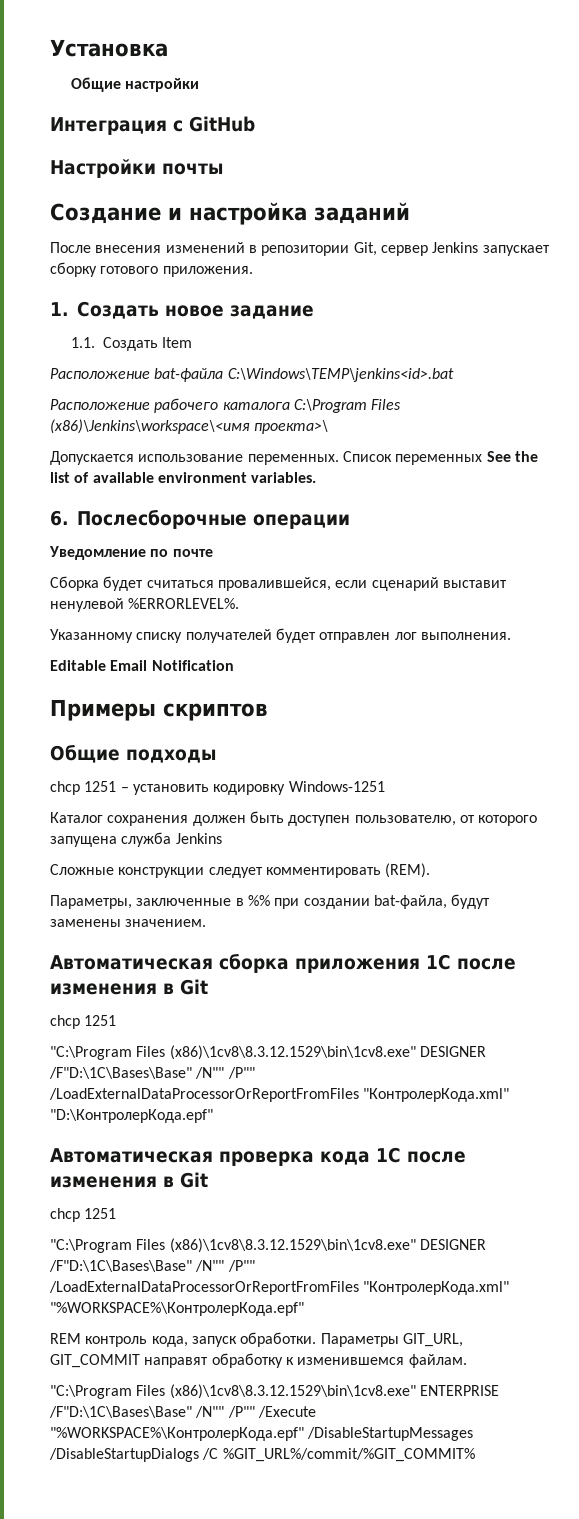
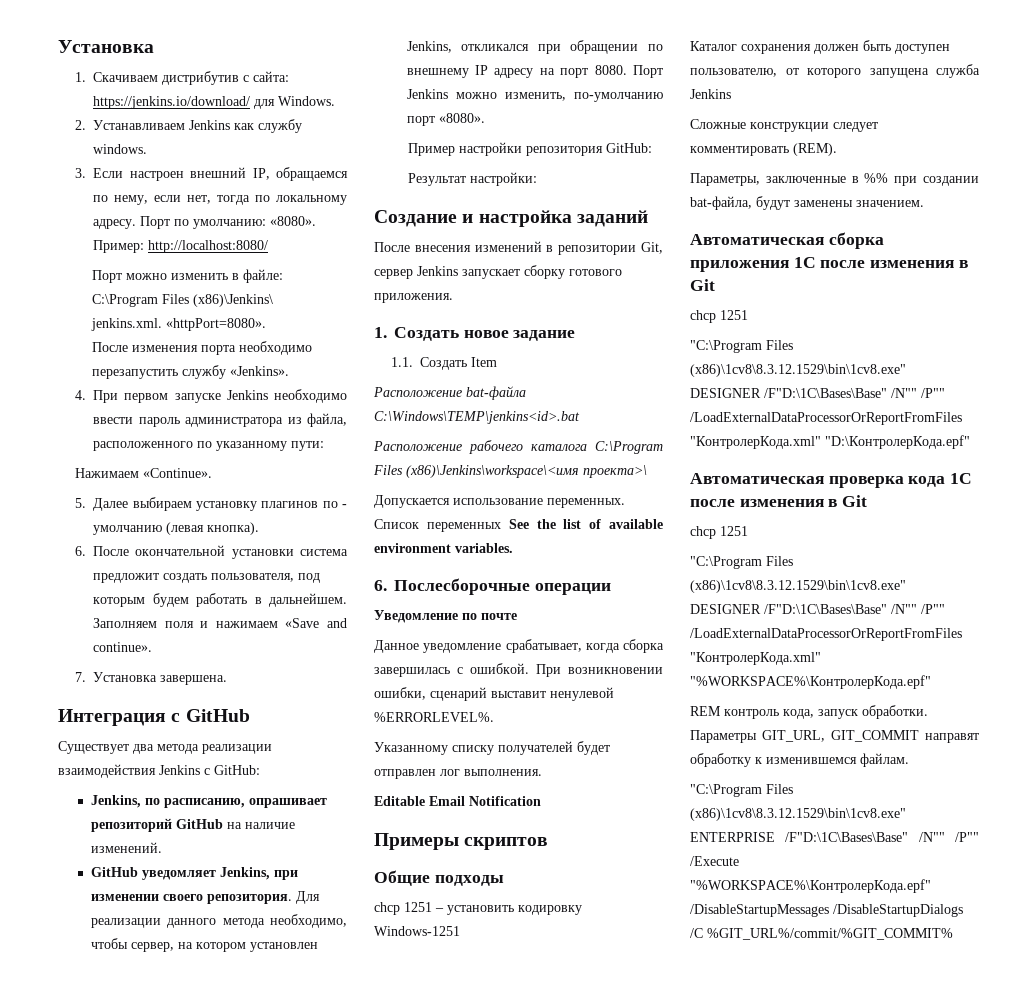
[71,77,200,92] [50,116,255,135] [50,159,223,178] Общие настройки // Интеграция с GitHub // Настройки почты -> [75,71,290,85] [93,96,336,109] [75,119,303,133] [93,144,148,154] [75,167,348,181] [93,195,347,205] [93,216,317,229] [93,240,269,253] [92,269,284,283] [92,294,274,307] [91,318,267,331] [92,341,313,355] [92,365,290,379] [75,389,347,403] [93,413,347,427] [93,441,325,451] [75,468,213,478] [75,497,347,511] [93,522,260,535] [75,545,348,559] [93,573,321,583] [93,593,347,607] [93,618,347,628] [93,642,153,652] [75,672,228,685] [58,709,250,726] [58,741,272,754] [58,764,260,778] [90,795,327,808] [90,818,295,832] [90,842,162,853] [90,867,298,880] [90,891,320,904] [90,914,347,928] [90,938,318,952] [406,40,663,54] [406,65,663,78] [406,89,663,102] [406,113,485,126] [408,142,653,156] [408,172,538,186] 1. Скачиваем дистрибутив с сайта: https://jenkins.io/download/ для Windows. // 2. Устанавливаем Jenkins как службу windows. // 3. Если настроен внешний IP, обращаемся по нему, если нет, тогда по локальному адресу. Порт по умолчанию: «8080». Пример: http://localhost:8080/ // Порт можно изменить в файле: C:\Program Files (x86)\Jenkins\ jenkins.xml. «httpPort=8080». // После изменения порта необходимо перезапустить службу «Jenkins». // 4. При первом запуске Jenkins необходимо ввести пароль администратора из файла, расположенного по указанному пути: // Нажимаем «Continue». // 5. Далее выбираем установку плагинов по - умолчанию (левая кнопка). // 6. После окончательной установки система предложит создать пользователя, под которым будем работать в дальнейшем. Заполняем поля и нажимаем «Save and continue». // 7. Установка завершена. // Интеграция с GitHub // Существует два метода реализации взаимодействия Jenkins с GitHub: // Jenkins, по расписанию, опрашивает репозиторий GitHub на наличие изменений. // GitHub уведомляет Jenkins, при изменении своего репозитория. Для реализации данного метода необходимо, чтобы сервер, на котором установлен Jenkins, откликался при обращении по внешнему IP адресу на порт 8080. Порт Jenkins можно изменить, по-умолчанию порт «8080». // Пример настройки репозитория GitHub: // Результат настройки:
[50,576,368,591] Cборка будет считаться провалившейся, если -> [374,639,664,653] [374,663,663,677] [374,687,426,700] Данное уведомление срабатывает, когда сборка завершилась с ошибкой. При возникновении ошибки,

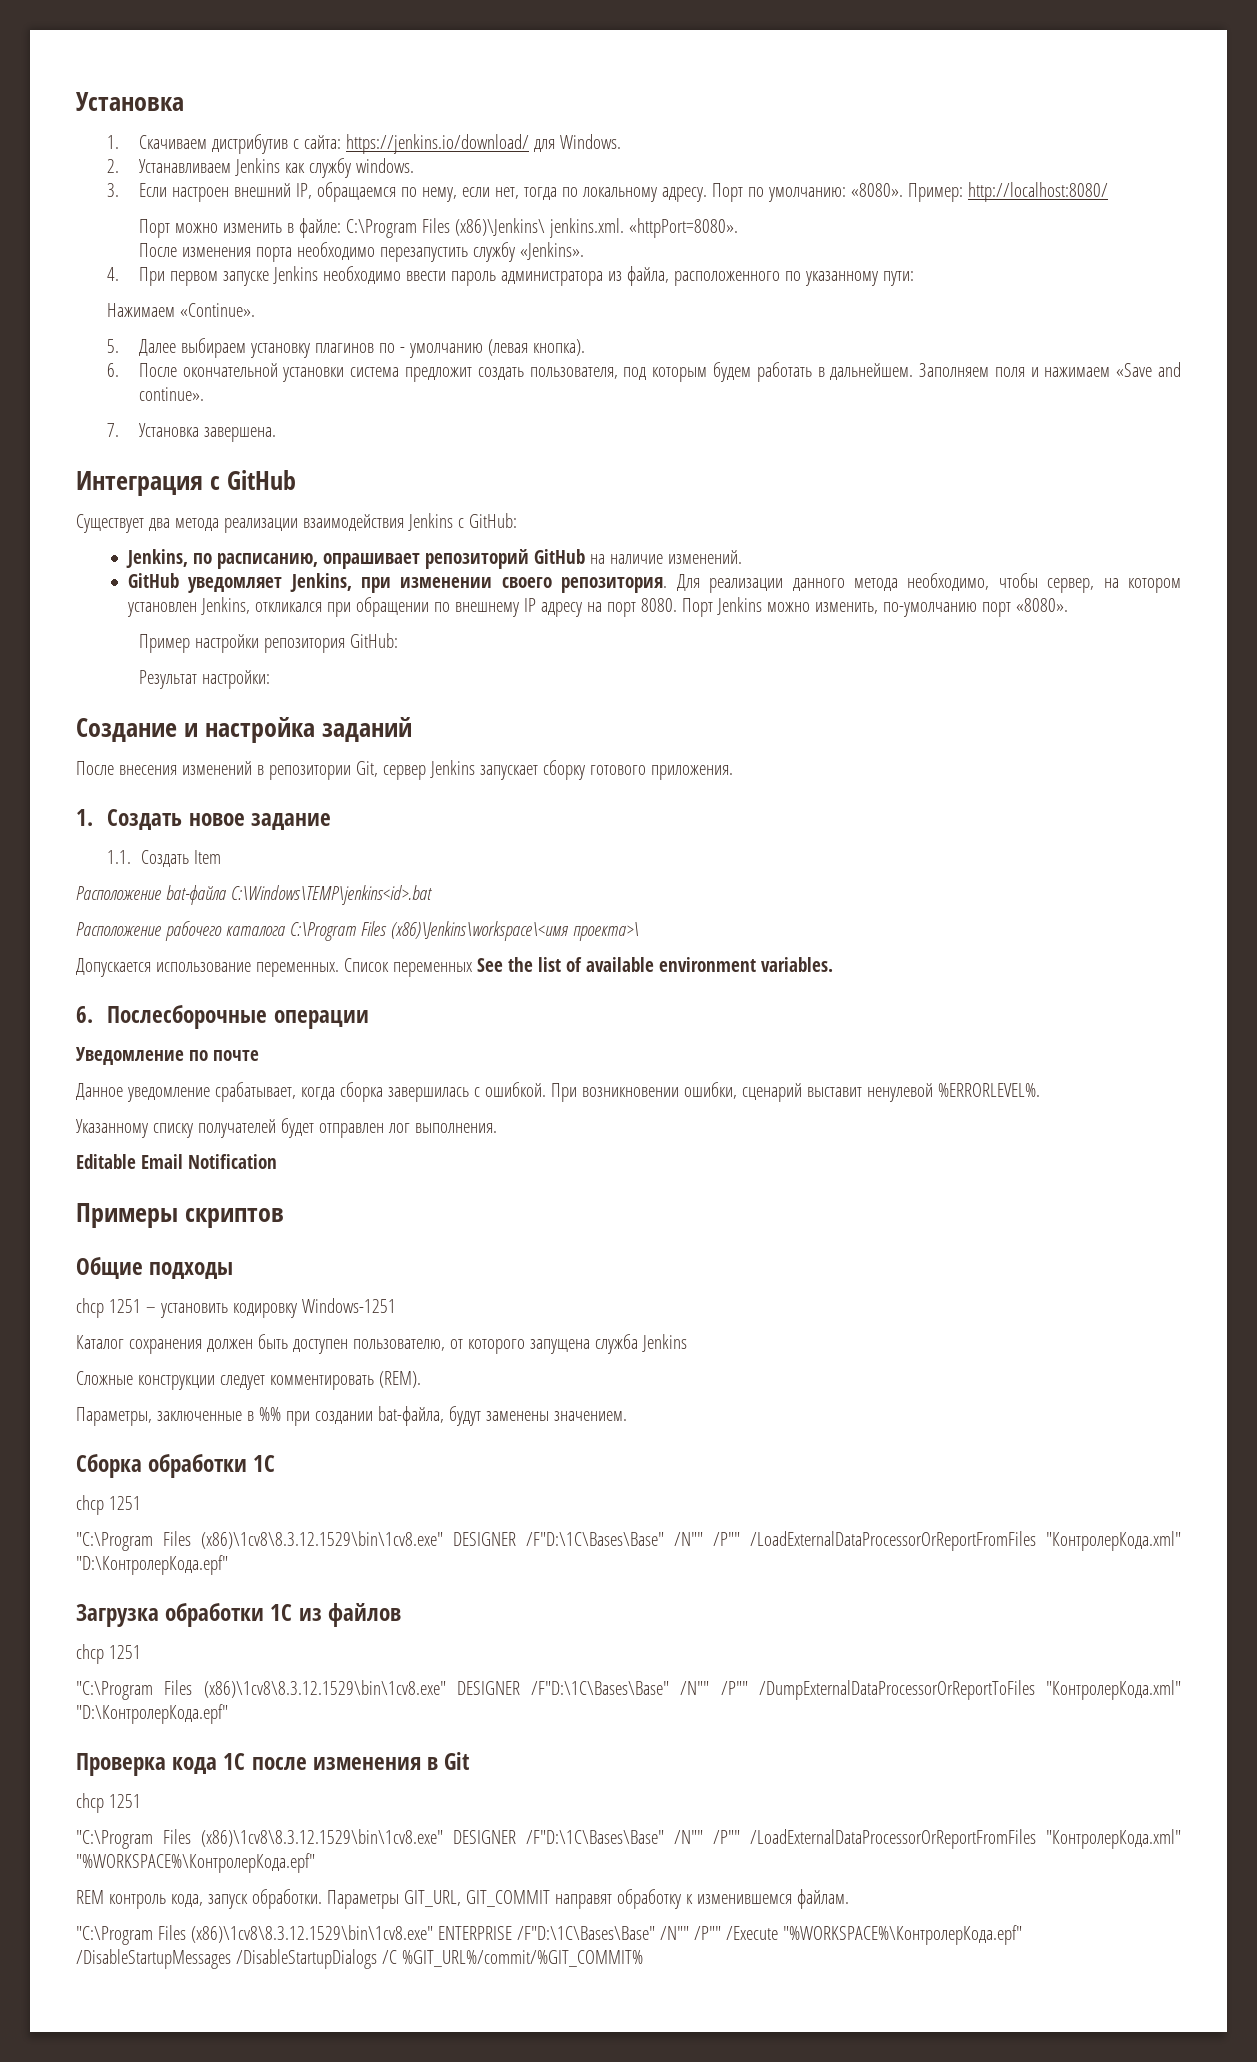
[690,232,884,249] [690,257,968,272] [690,279,715,291] Автоматическая сборка приложения 1С после изменения в Git -> [76,1454,276,1478] Сборка обработки 1С
[690,473,904,488] Автоматическая проверка -> [76,1603,401,1627] [76,1644,141,1664] [76,1680,1181,1700] [76,1704,228,1724] [76,1753,166,1776] Загрузка обработки 1С из файлов // chcp 1251 // "C:\Program Files (x86)\1cv8\8.3.12.1529\bin\1cv8.exe" DESIGNER /F"D:\1С\Bases\Base" /N"" /P"" /DumpExternalDataProcessorOrReportToFiles "КонтролерКода.xml" "D:\КонтролерКода.epf" // Проверка

